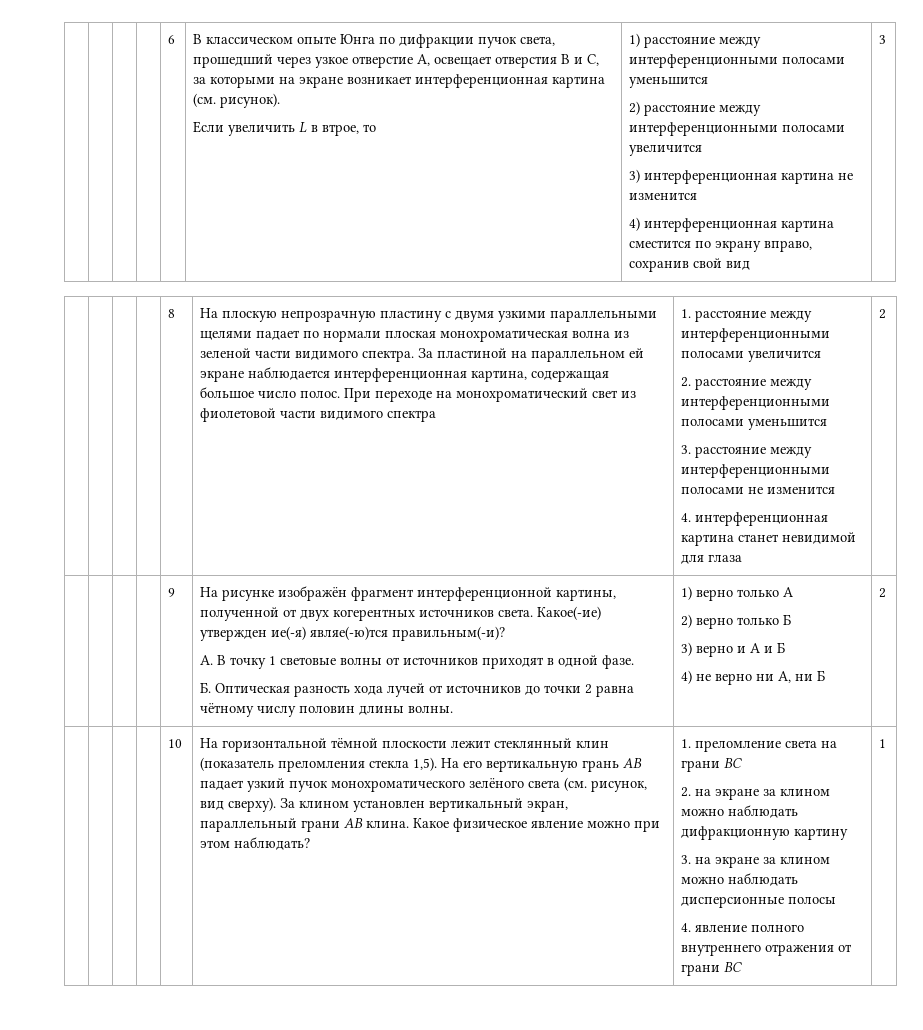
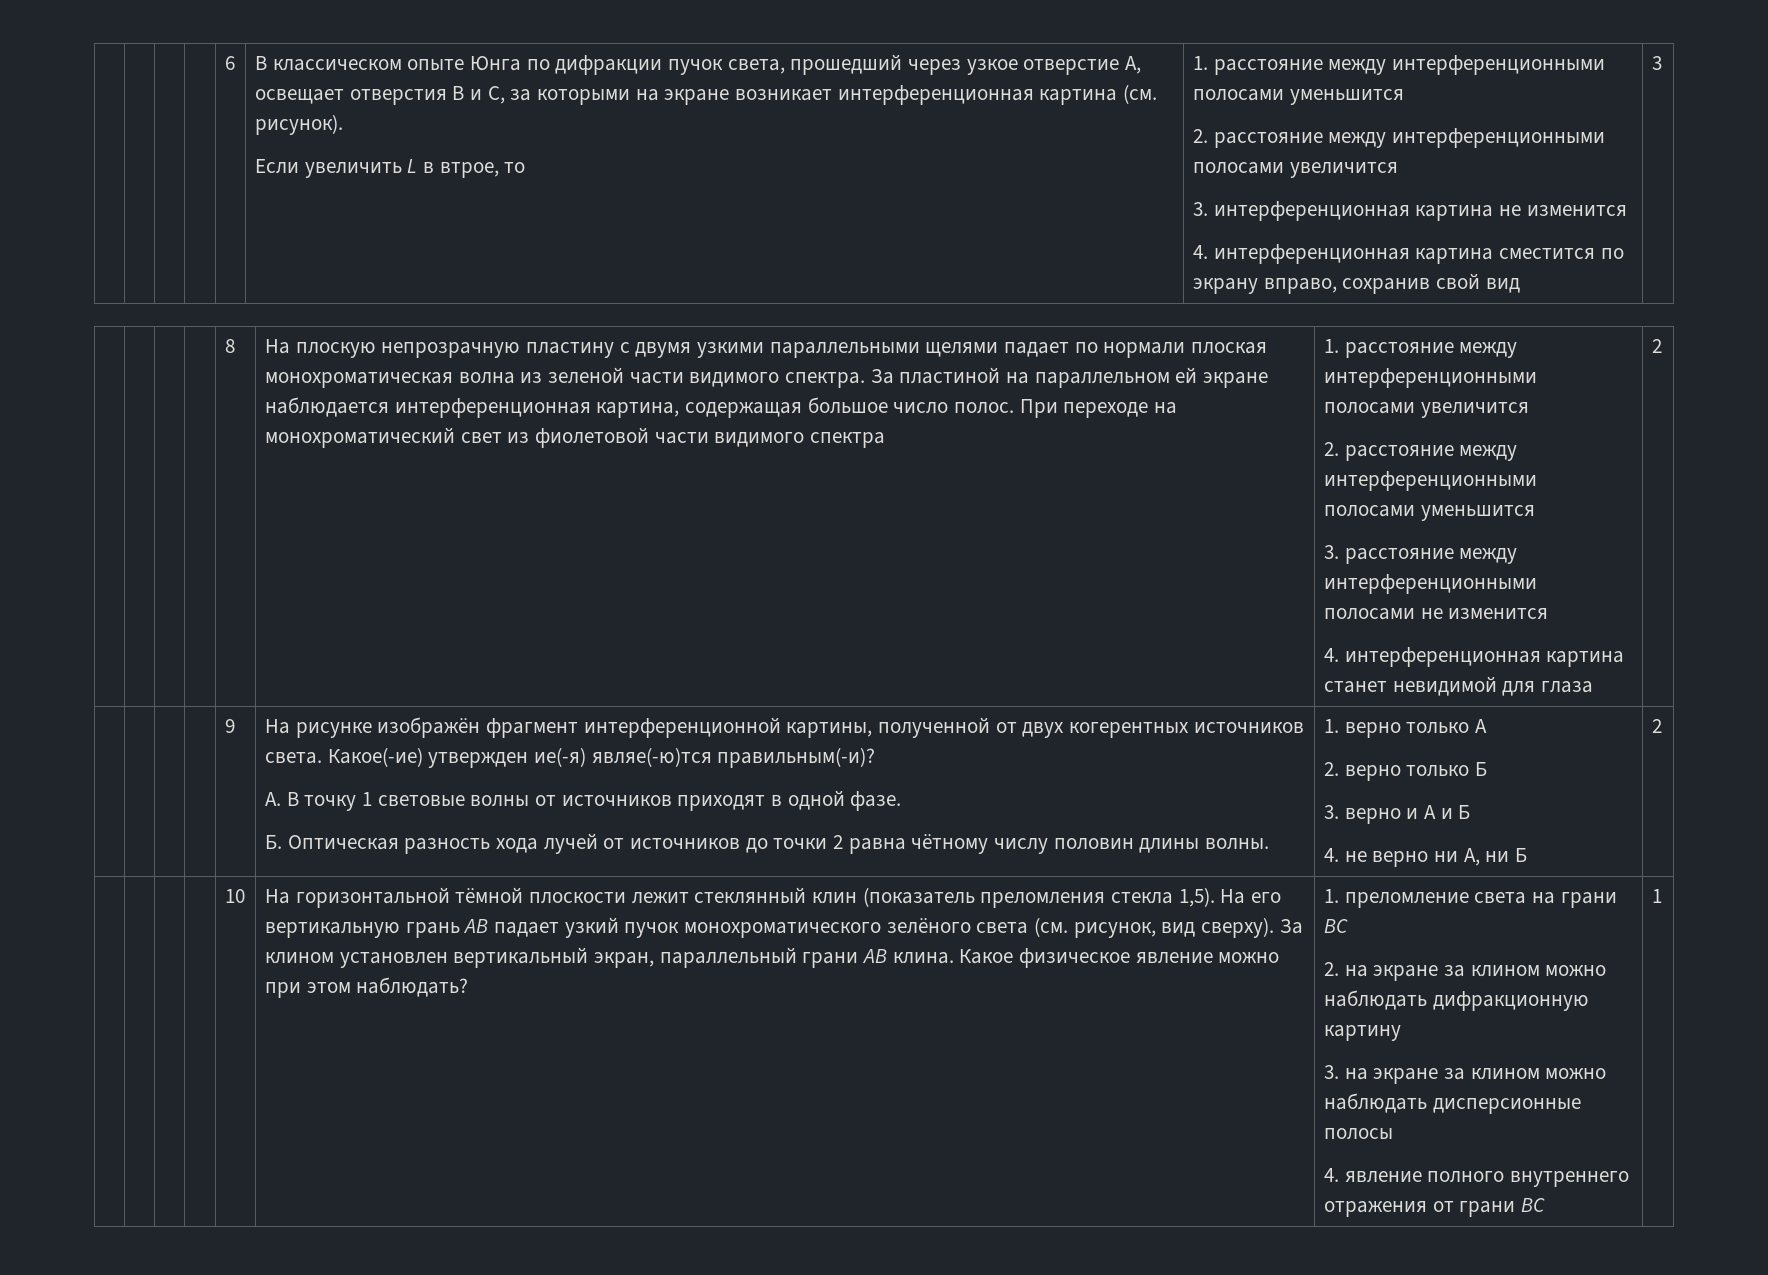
[629,33,762,48] [629,54,846,68] [629,76,709,88] [629,101,762,116] [629,122,846,136] [629,144,703,156] [629,169,641,183] 1) расстояние между интерференционными полосами уменьшится // 2) расстояние между интерференционными полосами увеличится // 3) -> [1192,55,1605,75] [1192,89,1404,105] [1192,128,1605,148] [1192,162,1398,178] [1192,202,1208,216] 1. расстояние между интерференционными полосами уменьшится // 2. расстояние между интерференционными полосами увеличится // 3.
[629,217,641,231] 4) -> [1192,245,1208,259] 4.
[681,586,693,600] 1) -> [1323,719,1339,733] 1.
[681,614,693,628] 2) -> [1323,762,1339,776] 2.
[681,642,693,656] 3) -> [1323,805,1339,819] 3.
[681,670,693,684] 4) -> [1323,848,1339,862] 4.

